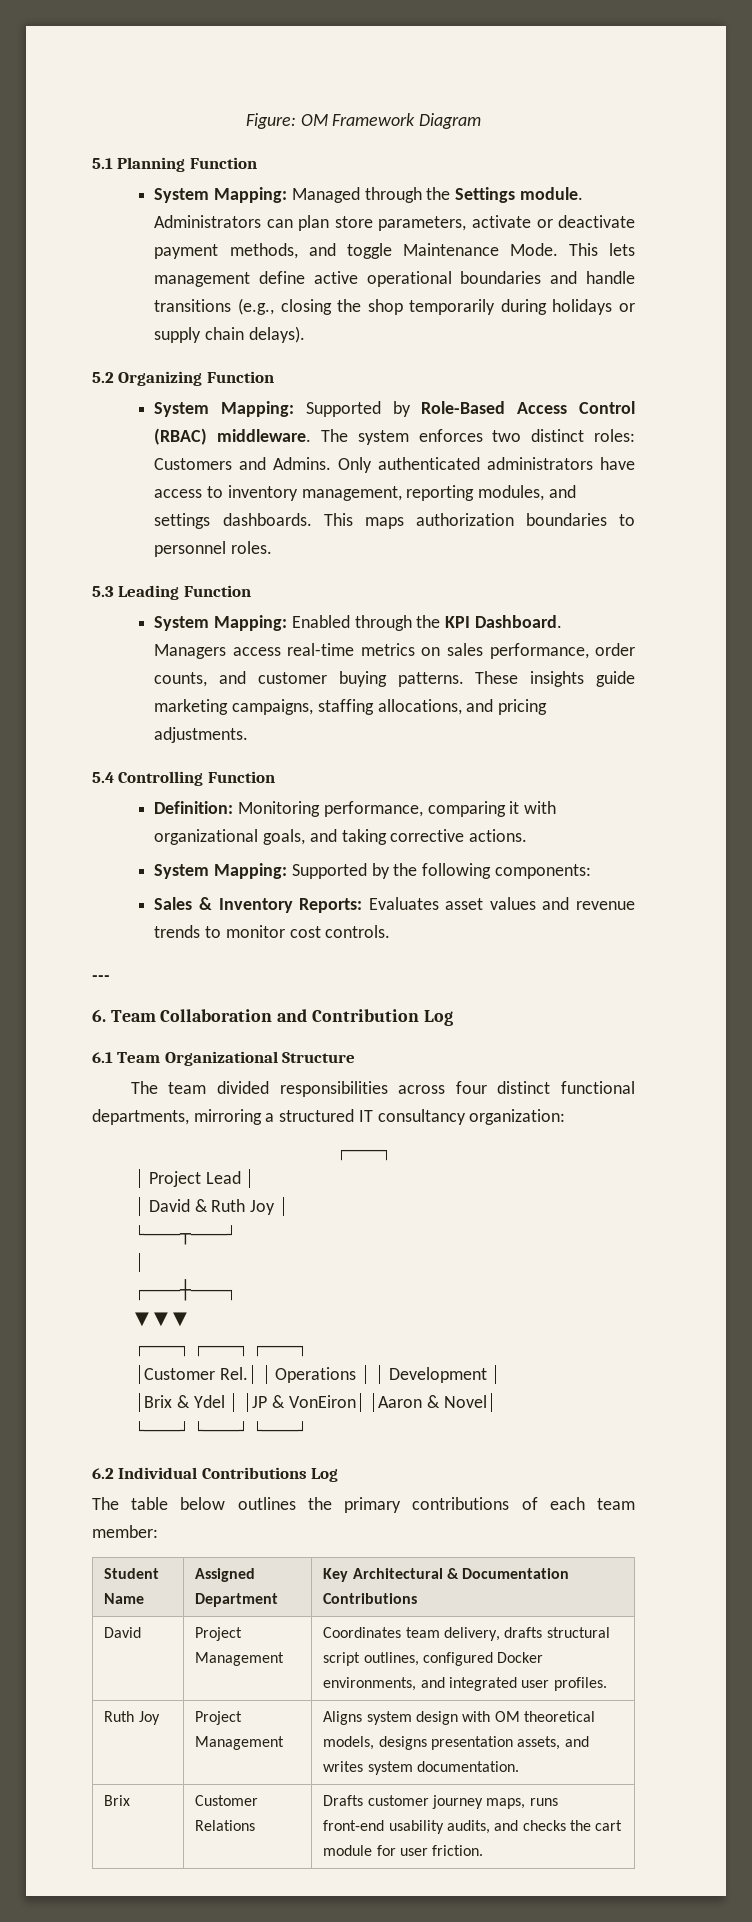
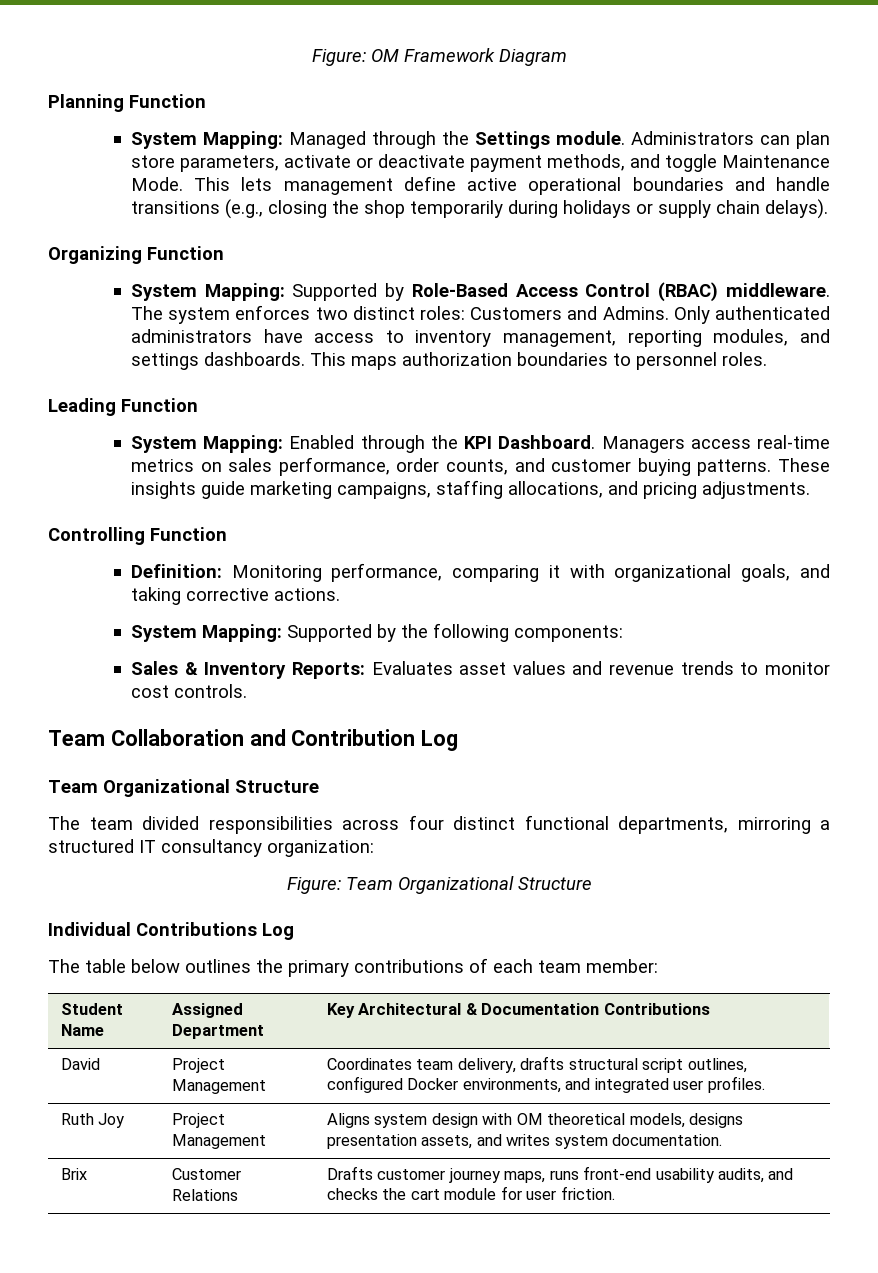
[92,158,113,169] 5.1 -> (567, 57) none
[92,372,114,383] 5.2 -> (828, 209) none
[92,586,114,597] 5.3 -> (767, 359) none
[92,772,114,783] 5.4 -> (810, 490) none
[92,975,110,981] [92,1009,106,1022] --- // 6. -> (247, 691) none
[92,1052,113,1063] 6.1 -> (459, 740) none
[336,1149,391,1161] [135,1169,255,1188] [135,1197,288,1216] [135,1225,237,1245] [135,1253,145,1272] [135,1279,237,1301] [135,1312,187,1327] [135,1345,307,1357] [135,1365,501,1384] [135,1393,496,1412] [135,1421,307,1436] [92,1468,114,1479] ┌────┐ // │ Project Lead │ // │ David & Ruth Joy │ // └────┬────┘ // │ // ┌────┼────┐ // ▼ ▼ ▼ // ┌────┐ ┌────┐ ┌────┐ // │Customer Rel.│ │ Operations │ │ Development │ // │Brix & Ydel │ │JP & VonEiron│ │Aaron & Novel│ // └────┘ └────┘ └────┘ // 6.2 -> [286,876,592,894] Figure: Team Organizational Structure //

